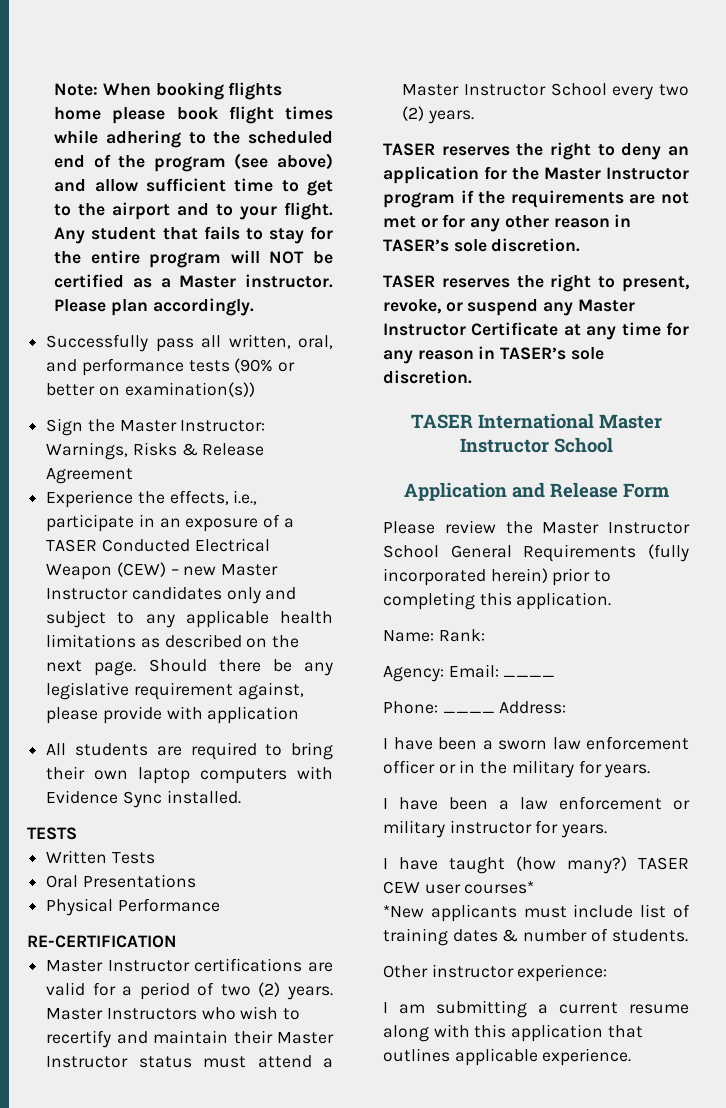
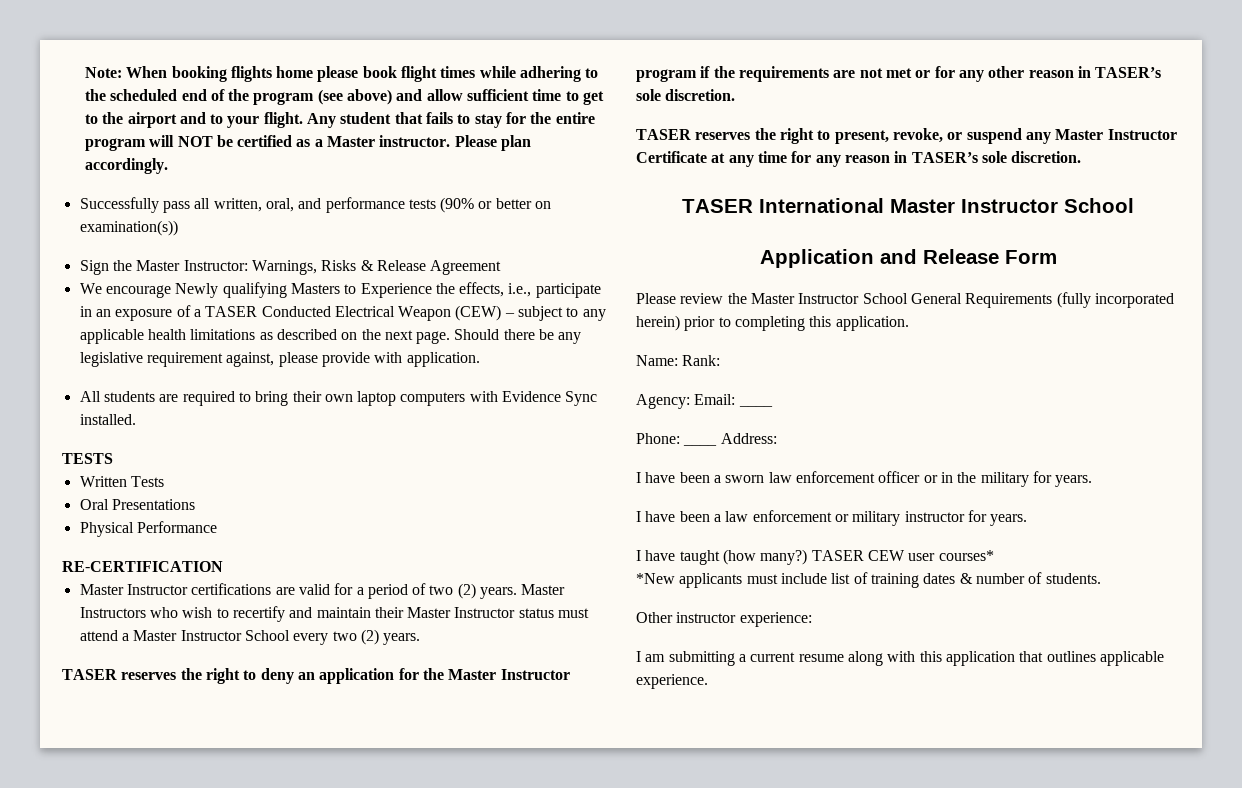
(134, 476) none -> [79,282,357,298] We encourage Newly qualifying Masters to
[183,564,279,576] [46,586,297,604] new Master Instructor candidates only and -> (515, 315) none
[207,706,300,724] application -> [406,352,480,367] application.

